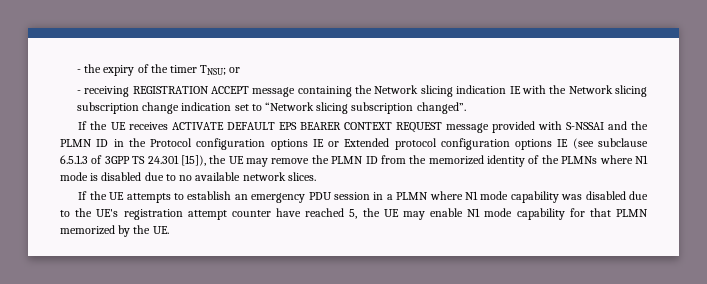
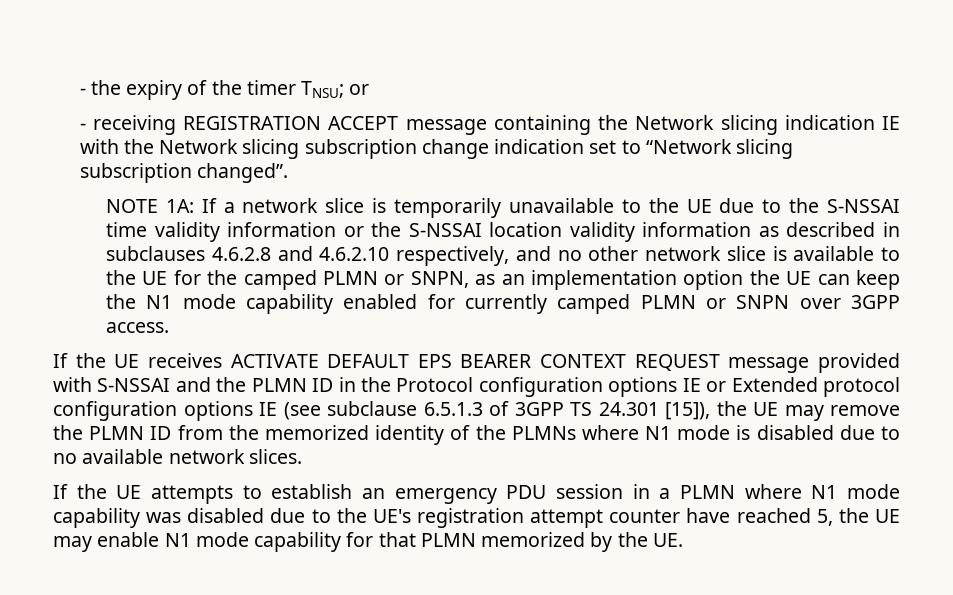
(466, 108) none -> [106,198,901,218] [106,222,900,242] [106,246,900,266] [106,270,901,290] [106,294,901,314] [106,322,170,333] // NOTE 1A: If a network slice is temporarily unavailable to the UE due to the S-NSSAI time validity information or the S-NSSAI location validity information as described in subclauses 4.6.2.8 and 4.6.2.10 respectively, and no other network slice is available to the UE for the camped PLMN or SNPN, as an implementation option the UE can keep the N1 mode capability enabled for currently camped PLMN or SNPN over 3GPP access.

